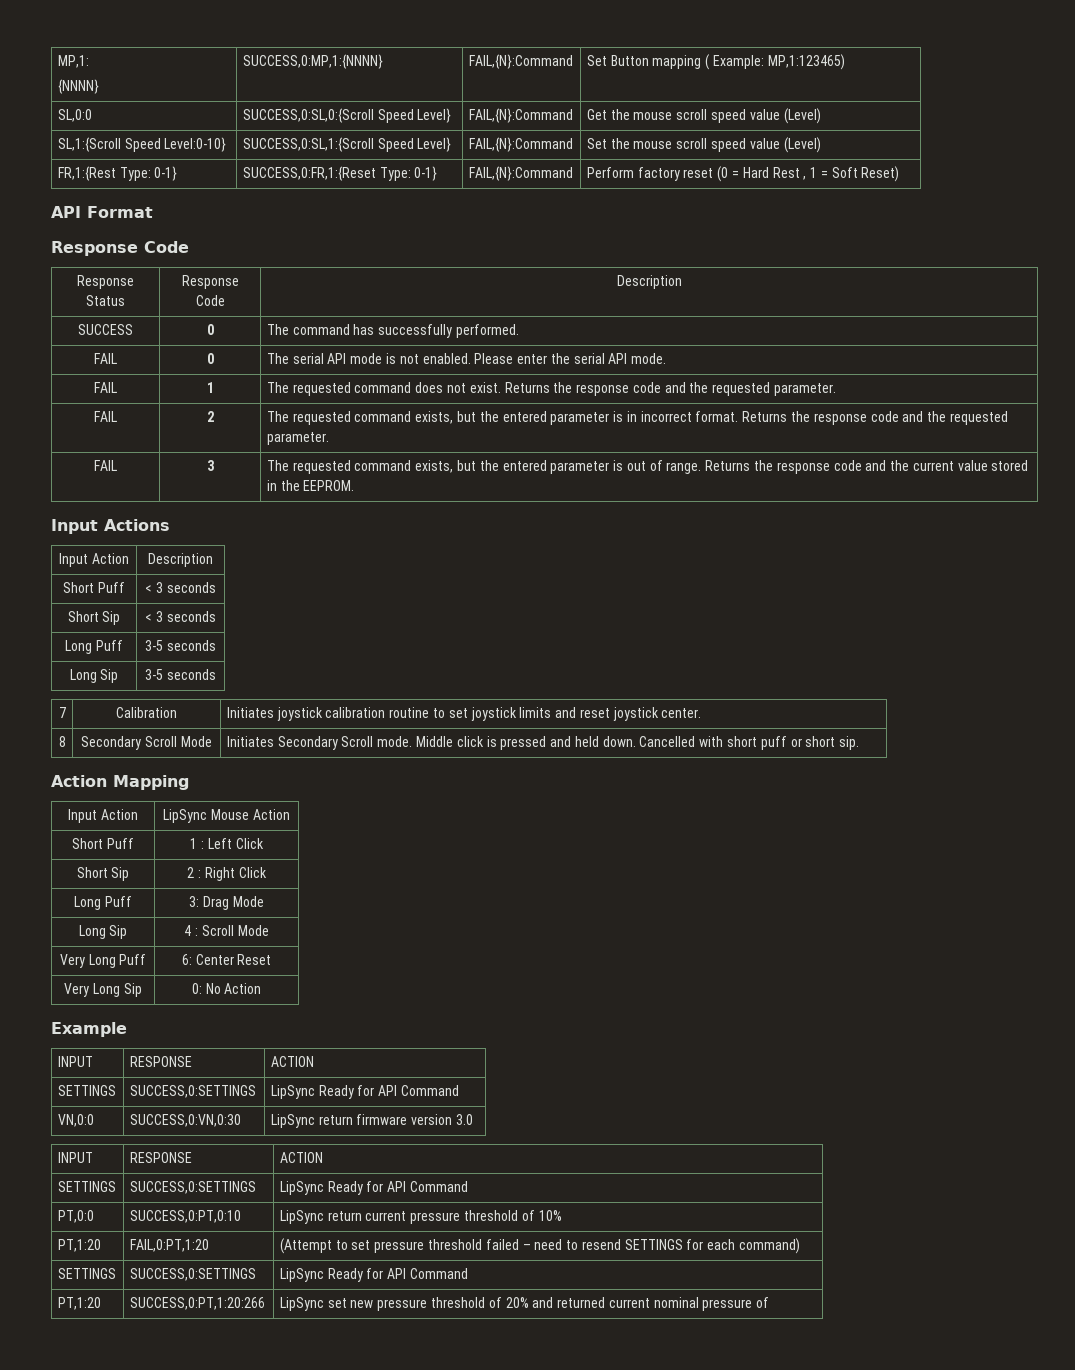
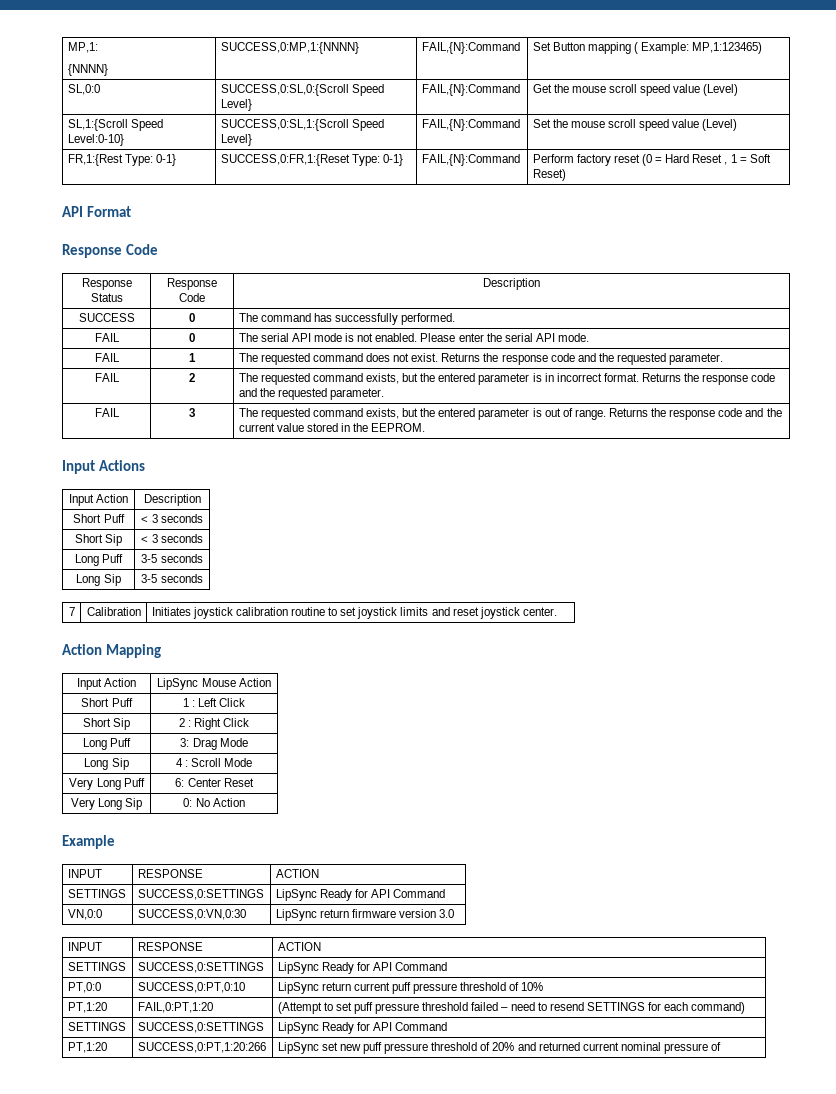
[772,167,800,178] Rest -> [692,154,723,163] Reset
[58,736,66,747] [81,736,212,750] [226,736,860,750] // 8 | Secondary Scroll Mode | Initiates Secondary Scroll mode. Middle click is pressed and held down. Cancelled with short puff or short sip. -> (557, 611) none
(407, 1216) none -> [392,982,412,994] puff
(371, 1245) none -> [354,1002,374,1014] puff
(374, 1304) none -> [363,1042,383,1054] puff

